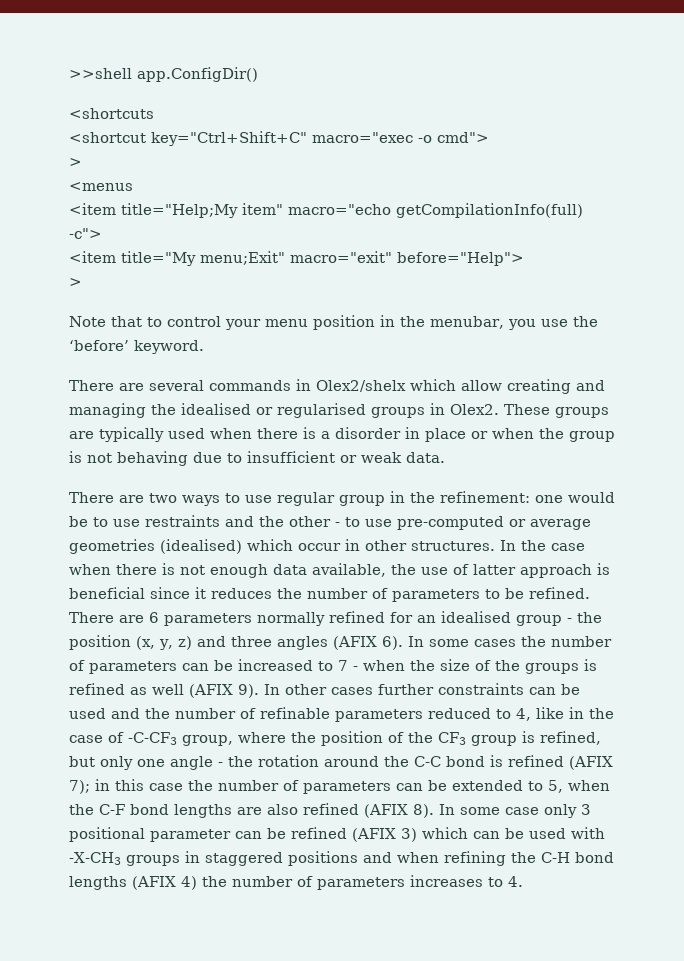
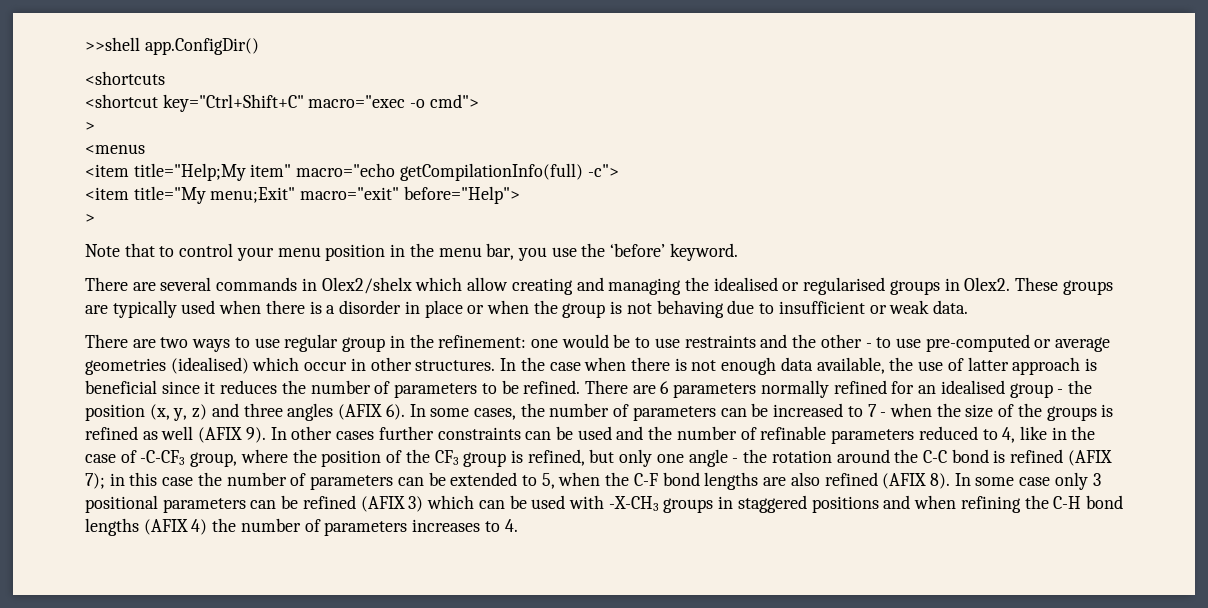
[430,316,504,329] menubar, -> [438,243,515,260] menu bar,
[473,639,516,647] cases -> [473,408,516,420] cases,
[150,829,231,842] parameter -> [162,498,246,513] parameters

